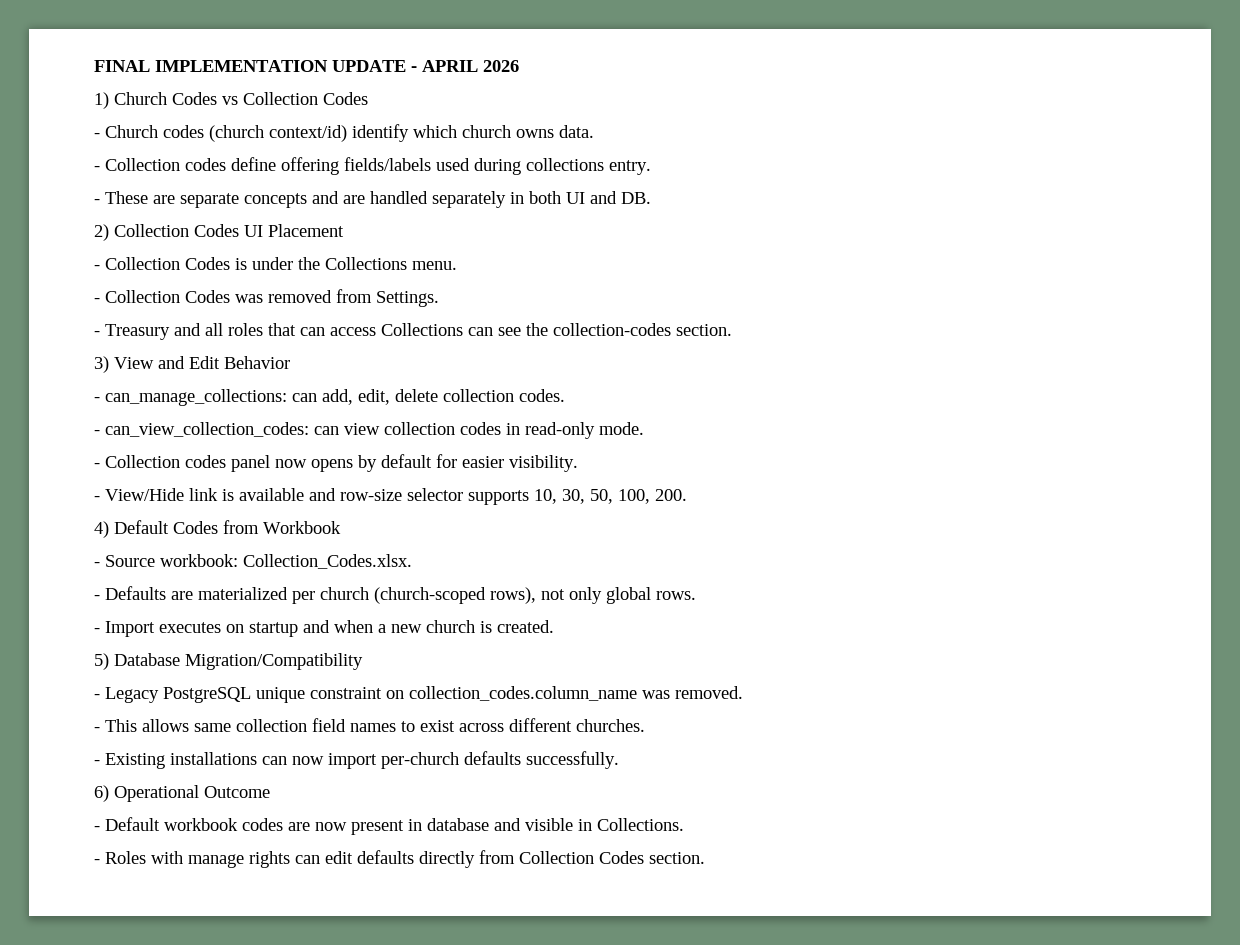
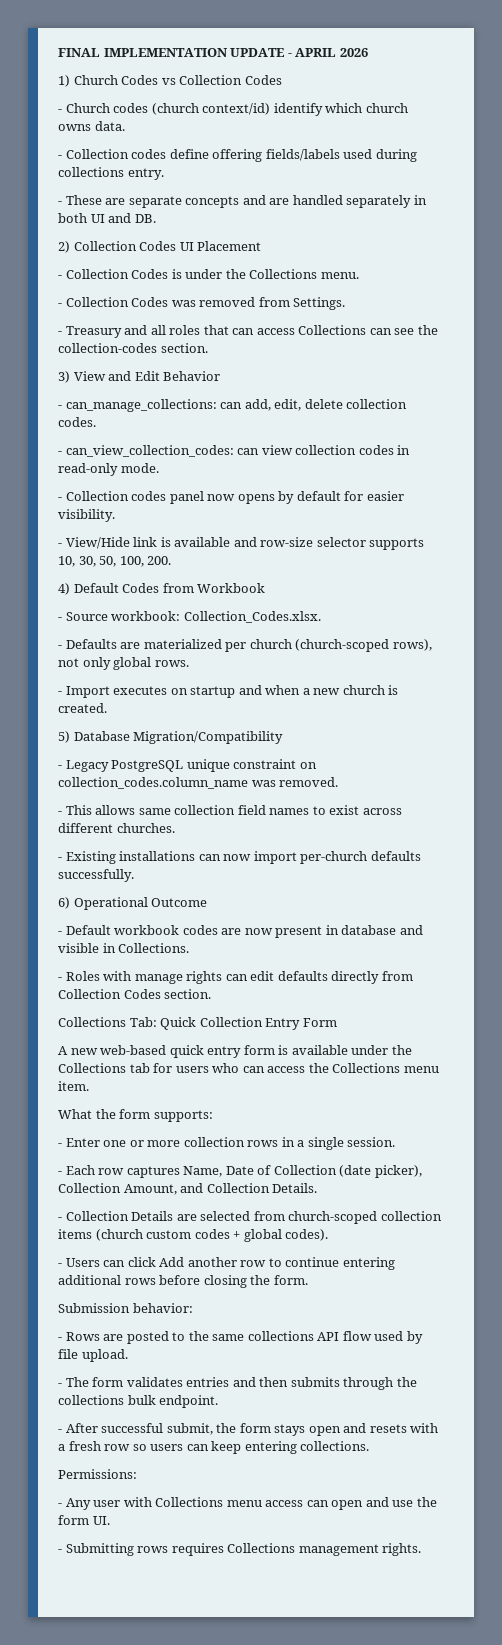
(705, 858) none -> [58,1017,337,1030] [58,1045,412,1058] [58,1063,439,1073] [58,1081,89,1091] [58,1109,213,1122] [58,1137,396,1150] [58,1165,422,1178] [58,1183,318,1195] [58,1211,442,1224] [58,1229,329,1242] [58,1257,395,1270] [58,1275,308,1288] [58,1303,193,1313] [58,1331,423,1344] [58,1349,128,1362] [58,1377,417,1390] [58,1395,219,1408] [58,1423,439,1436] [58,1441,370,1454] [58,1469,137,1479] [58,1497,437,1510] [58,1515,110,1525] [58,1543,422,1556] // Collections Tab: Quick Collection Entry Form // A new web-based quick entry form is available under the Collections tab for users who can access the Collections menu item. // What the form supports: // - Enter one or more collection rows in a single session. // - Each row captures Name, Date of Collection (date picker), Collection Amount, and Collection Details. // - Collection Details are selected from church-scoped collection items (church custom codes + global codes). // - Users can click Add another row to continue entering additional rows before closing the form. // Submission behavior: // - Rows are posted to the same collections API flow used by file upload. // - The form validates entries and then submits through the collections bulk endpoint. // - After successful submit, the form stays open and resets with a fresh row so users can keep entering collections. // Permissions: // - Any user with Collections menu access can open and use the form UI. // - Submitting rows requires Collections management rights.

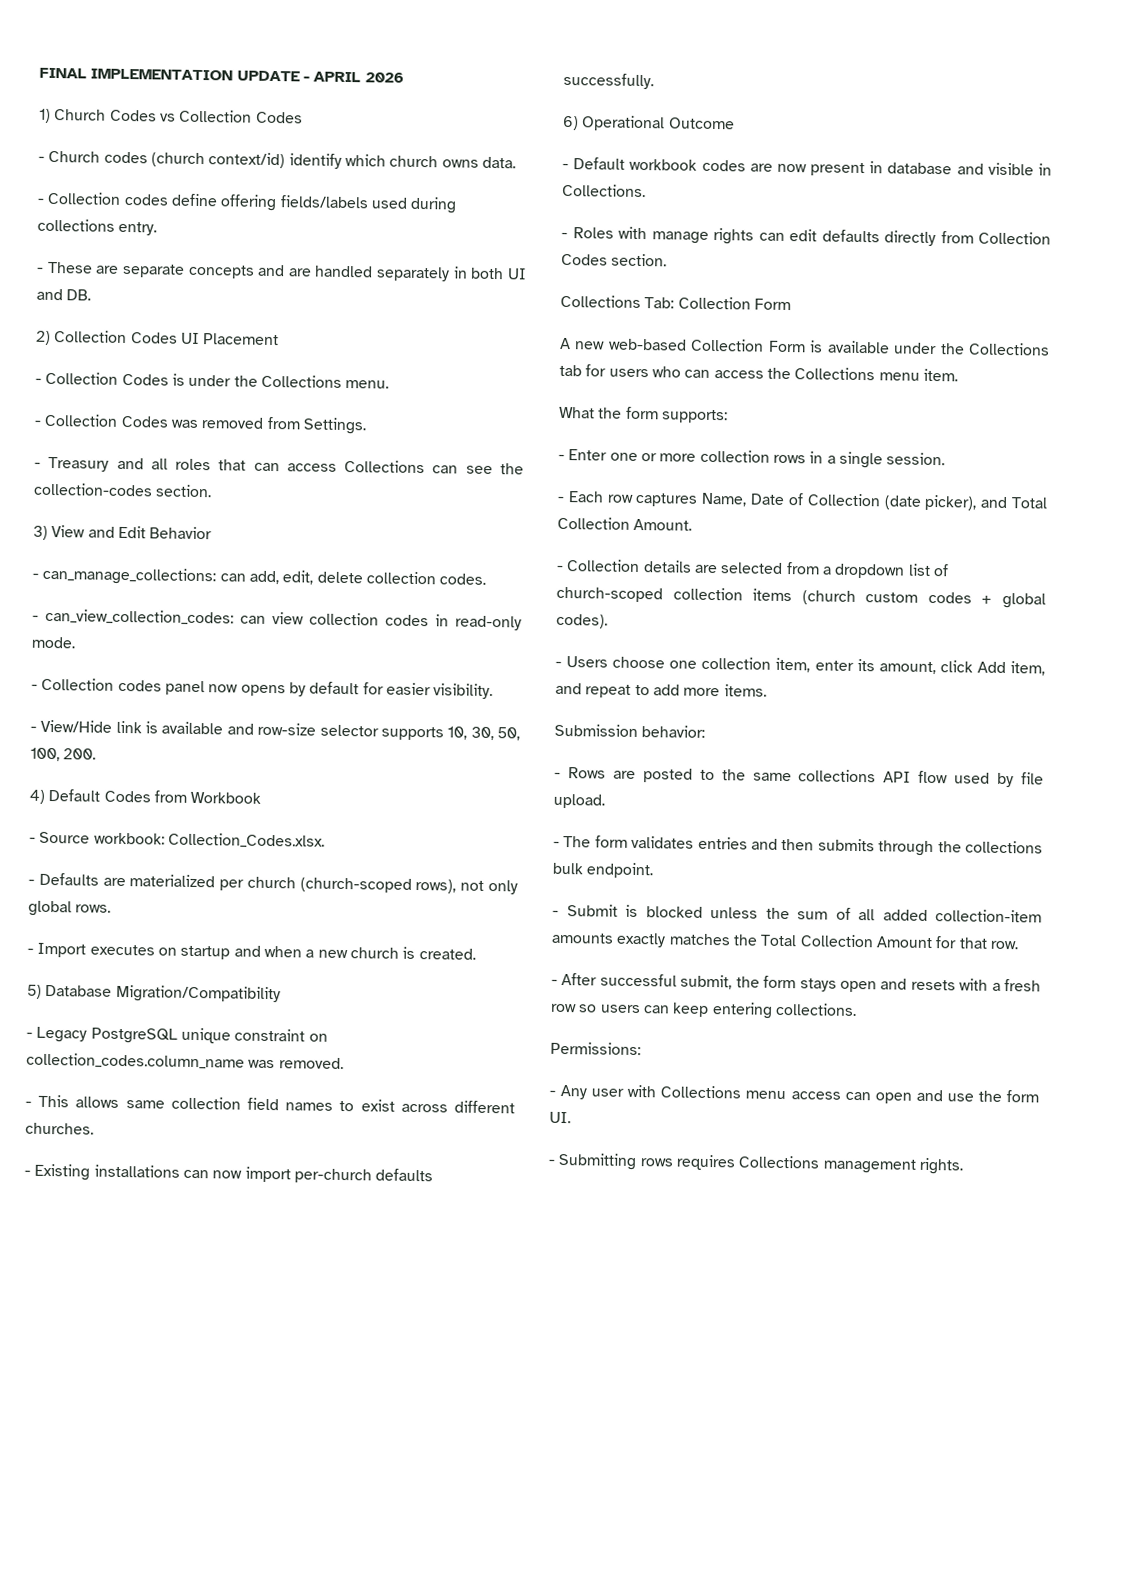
[160,1017,301,1030] Quick Collection Entry -> [677,296,751,310] Collection
[169,1045,275,1058] quick entry form -> [690,338,806,353] Collection Form
[58,1183,318,1195] [58,1211,174,1221] Collection Amount, and Collection Details. // - Collection Details -> [980,496,1048,509] [557,516,693,531] [556,559,692,573] and Total Collection Amount. // - Collection details
(285, 1216) none -> [821,563,949,579] a dropdown list of
[103,1257,395,1270] [58,1275,308,1288] can click Add another row to continue entering additional rows before closing the form. -> [612,656,1045,676] [555,682,767,698] choose one collection item, enter its amount, click Add item, and repeat to add more items.
(219, 1401) none -> [552,904,1042,923] [551,932,1018,950] // - Submit is blocked unless the sum of all added collection-item amounts exactly matches the Total Collection Amount for that row.

